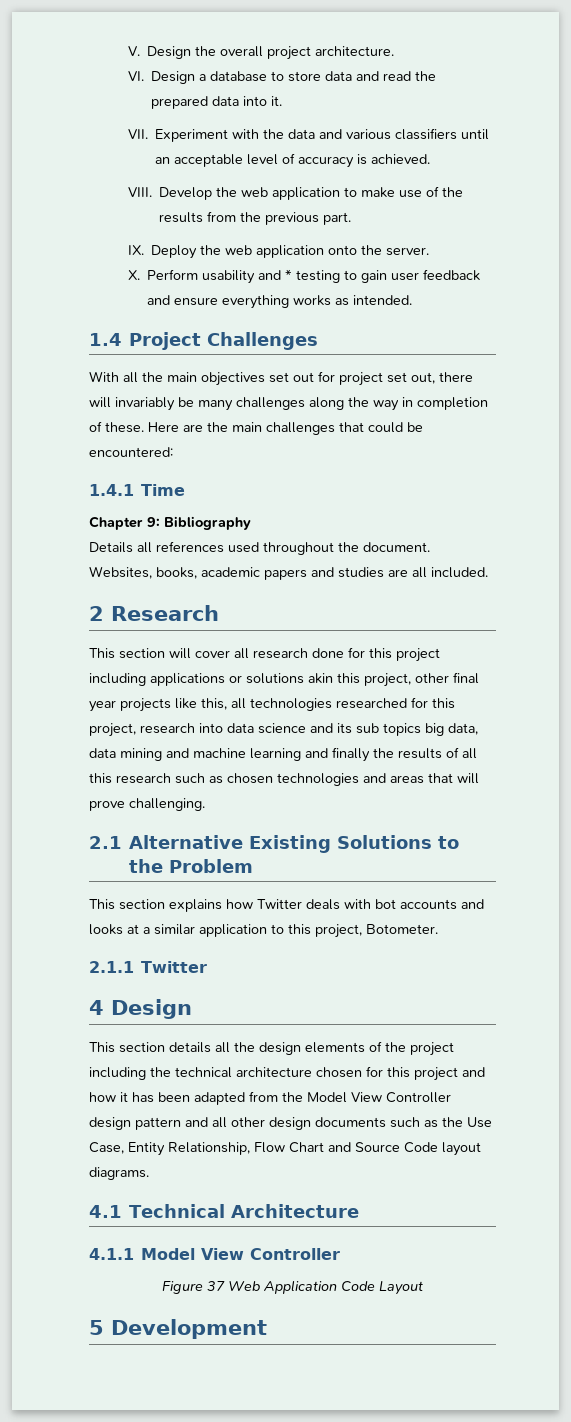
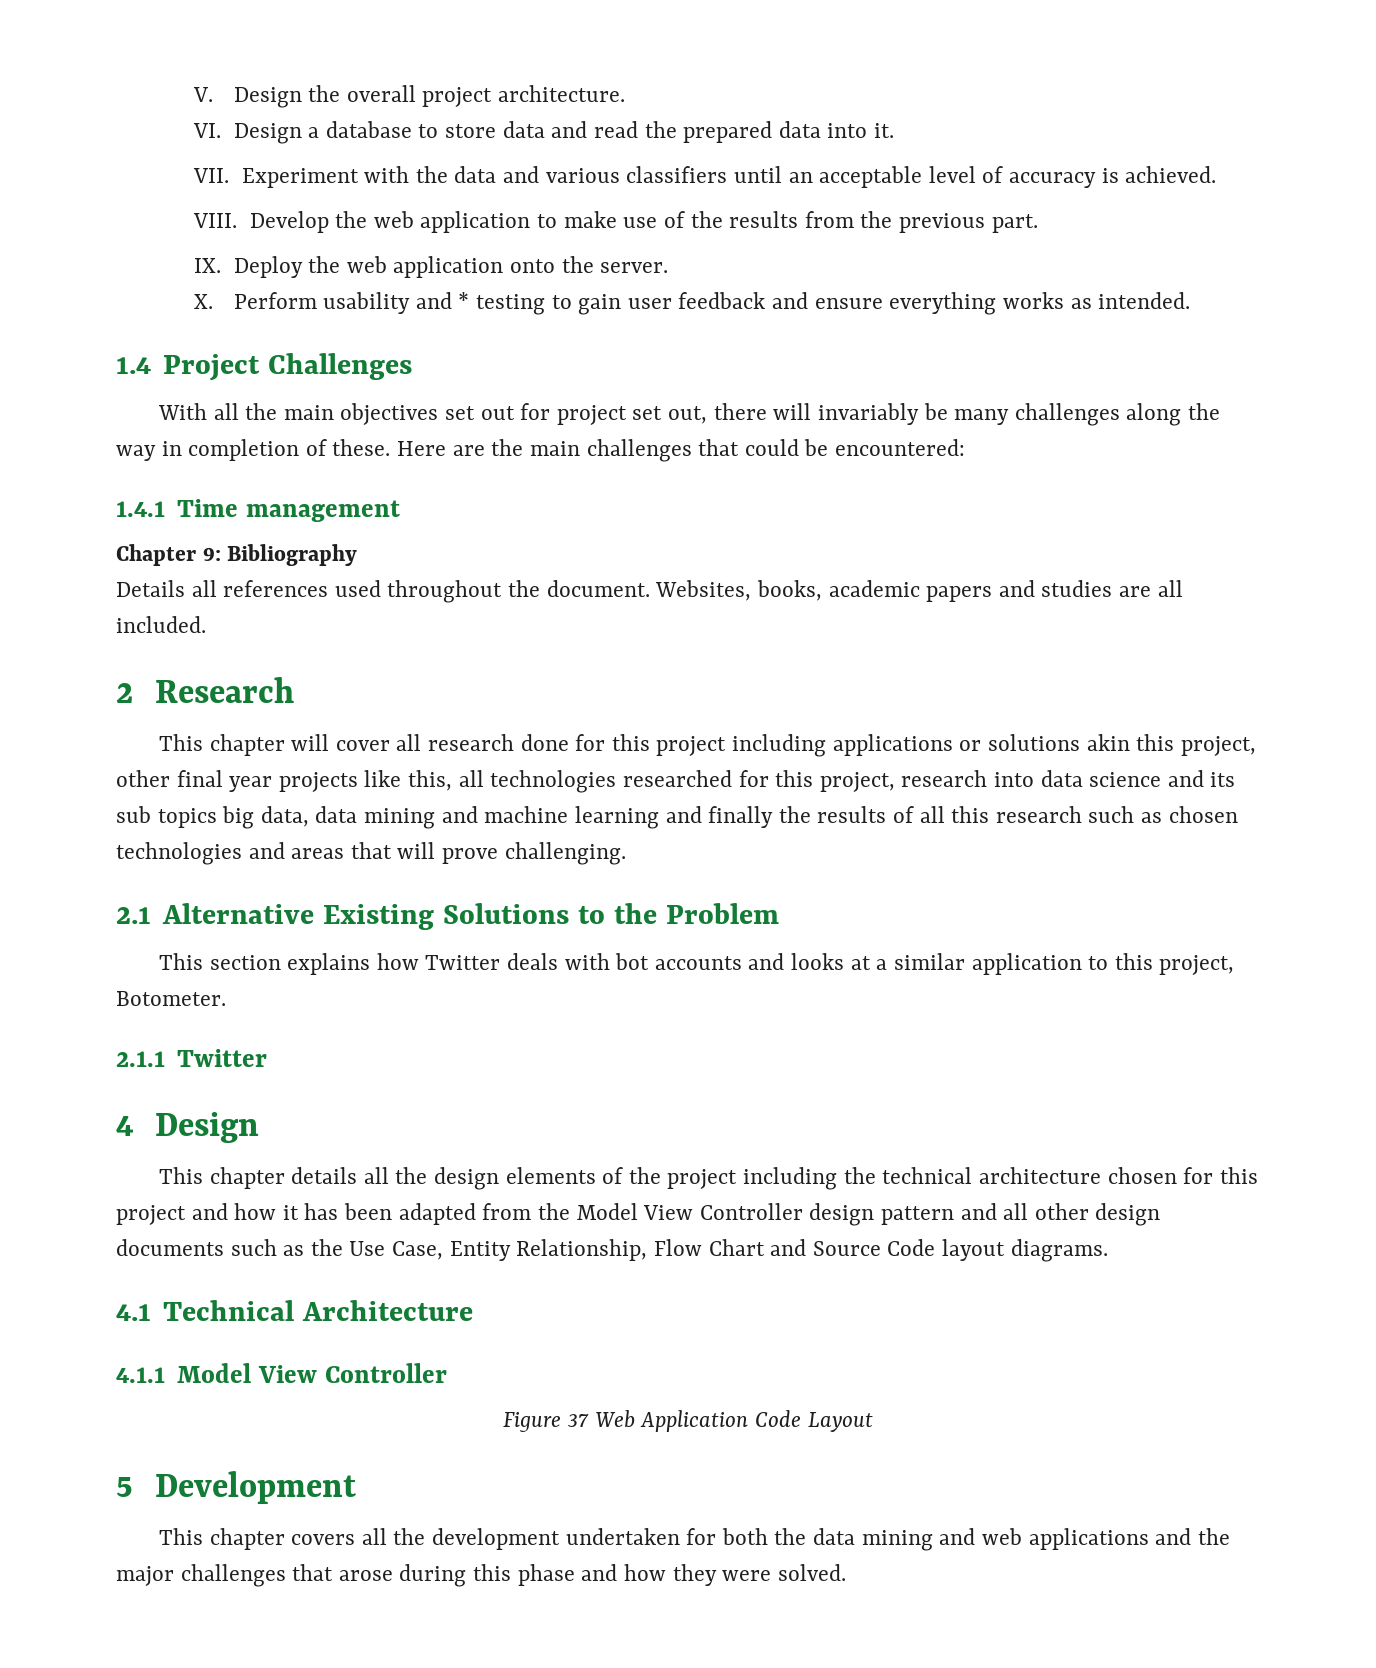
(186, 490) none -> [245,500,400,522] management
[119,648,165,659] section -> [209,734,285,756] chapter
[119,1042,165,1053] section -> [209,1167,285,1189] chapter
(268, 1329) none -> [158,1528,1230,1551] [116,1564,846,1587] // This chapter covers all the development undertaken for both the data mining and web applications and the major challenges that arose during this phase and how they were solved.

